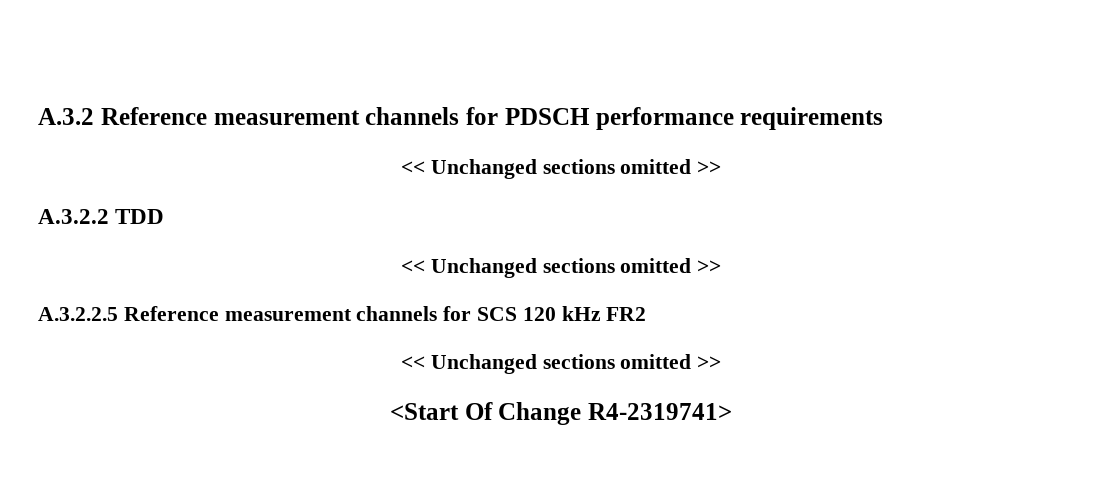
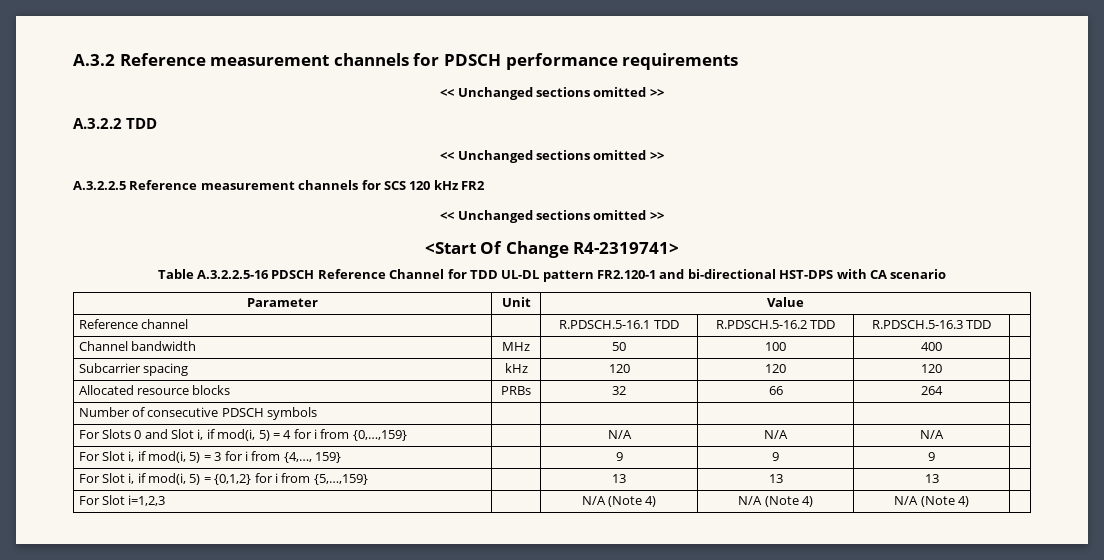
(733, 411) none -> [157,269,947,282] [247,298,318,307] [501,297,531,307] [767,297,804,307] [78,319,188,329] [559,320,679,329] [715,320,836,329] [871,320,992,329] [78,341,196,351] [502,342,530,351] [612,342,626,351] [765,342,786,351] [921,342,942,351] [78,363,188,376] [504,363,528,373] [608,364,630,373] [765,364,786,373] [921,364,942,373] [78,385,231,395] [501,386,531,395] [612,386,626,395] [768,386,783,395] [921,386,943,395] [78,407,318,420] [78,429,407,441] [607,430,632,439] [764,430,788,439] [920,430,944,439] [78,451,342,463] [615,452,623,461] [772,452,779,461] [928,452,935,461] [78,473,368,485] [612,474,626,483] [768,474,783,483] [924,474,939,483] [78,495,166,506] [581,496,657,507] [738,496,813,507] [894,496,969,507] // Table A.3.2.2.5-16 PDSCH Reference Channel for TDD UL-DL pattern FR2.120-1 and bi-directional HST-DPS with CA scenario // Parameter | Unit | Value // Reference channel | | R.PDSCH.5-16.1 TDD | R.PDSCH.5-16.2 TDD | R.PDSCH.5-16.3 TDD | // Channel bandwidth | MHz | 50 | 100 | 400 | // Subcarrier spacing | kHz | 120 | 120 | 120 | // Allocated resource blocks | PRBs | 32 | 66 | 264 | // Number of consecutive PDSCH symbols | | | | | // For Slots 0 and Slot i, if mod(i, 5) = 4 for i from {0,…,159} | | N/A | N/A | N/A | // For Slot i, if mod(i, 5) = 3 for i from {4,…, 159} | | 9 | 9 | 9 | // For Slot i, if mod(i, 5) = {0,1,2} for i from {5,…,159} | | 13 | 13 | 13 | // For Slot i=1,2,3 | | N/A (Note 4) | N/A (Note 4) | N/A (Note 4) |

